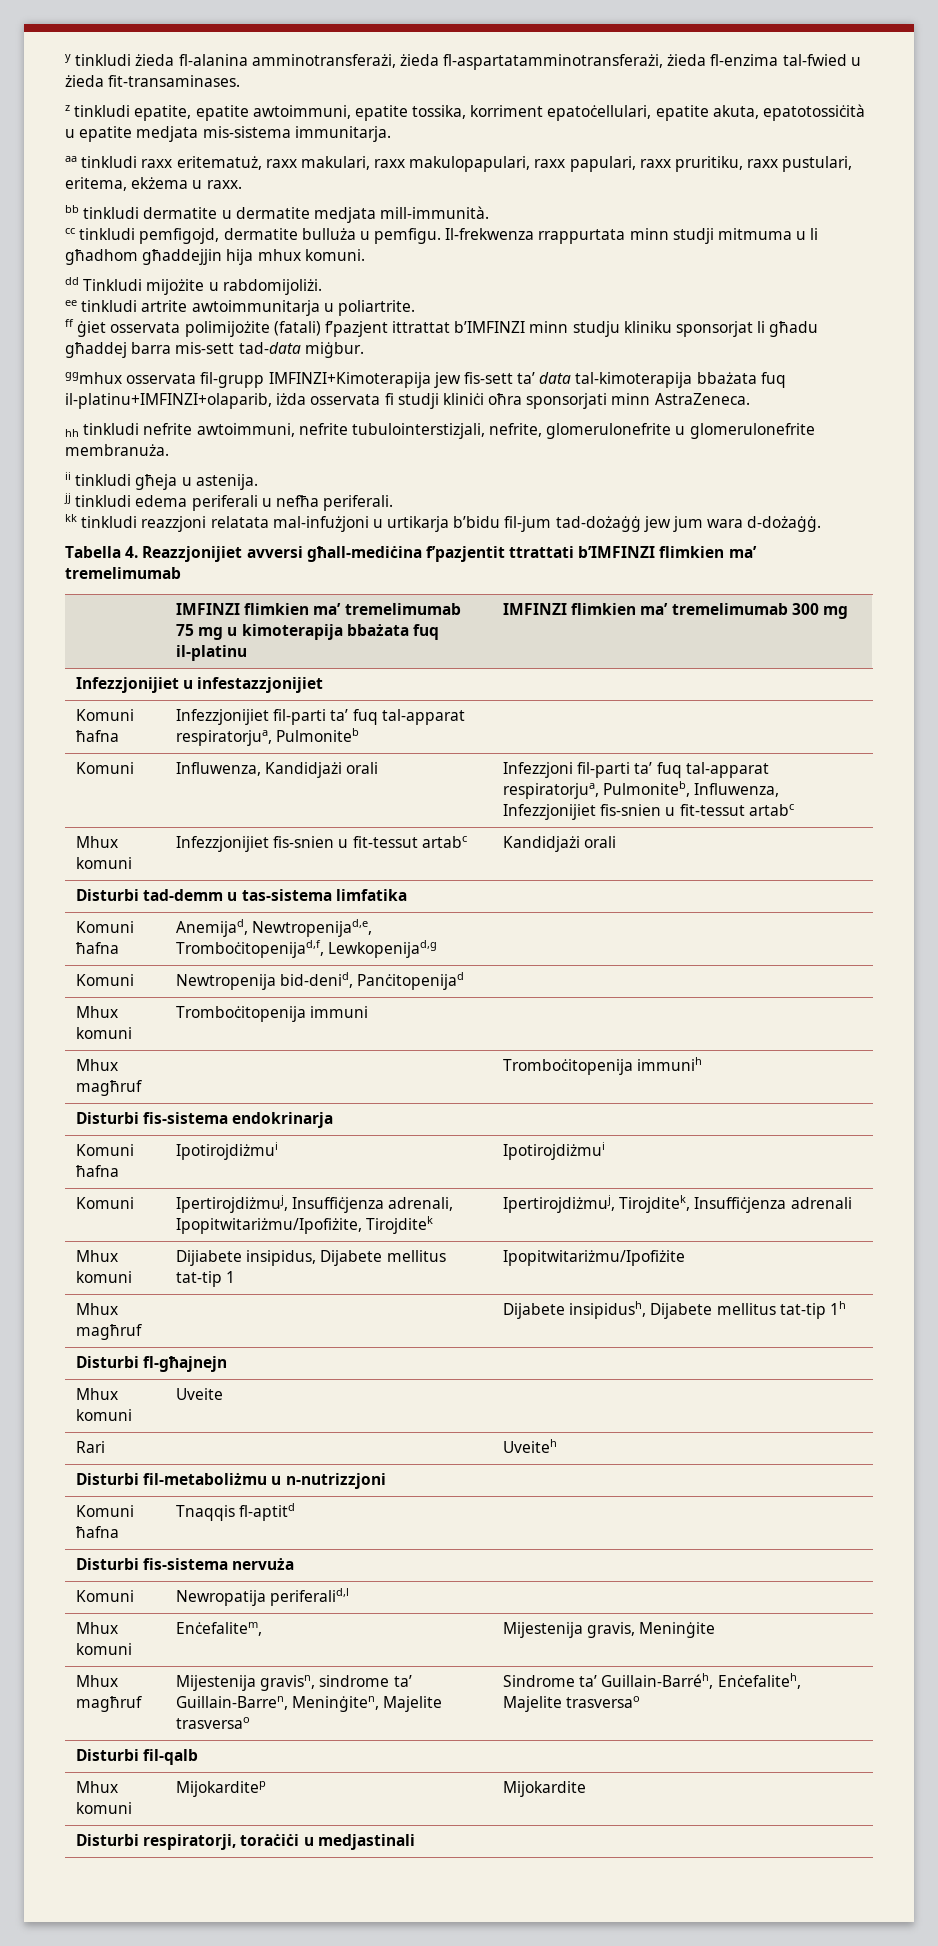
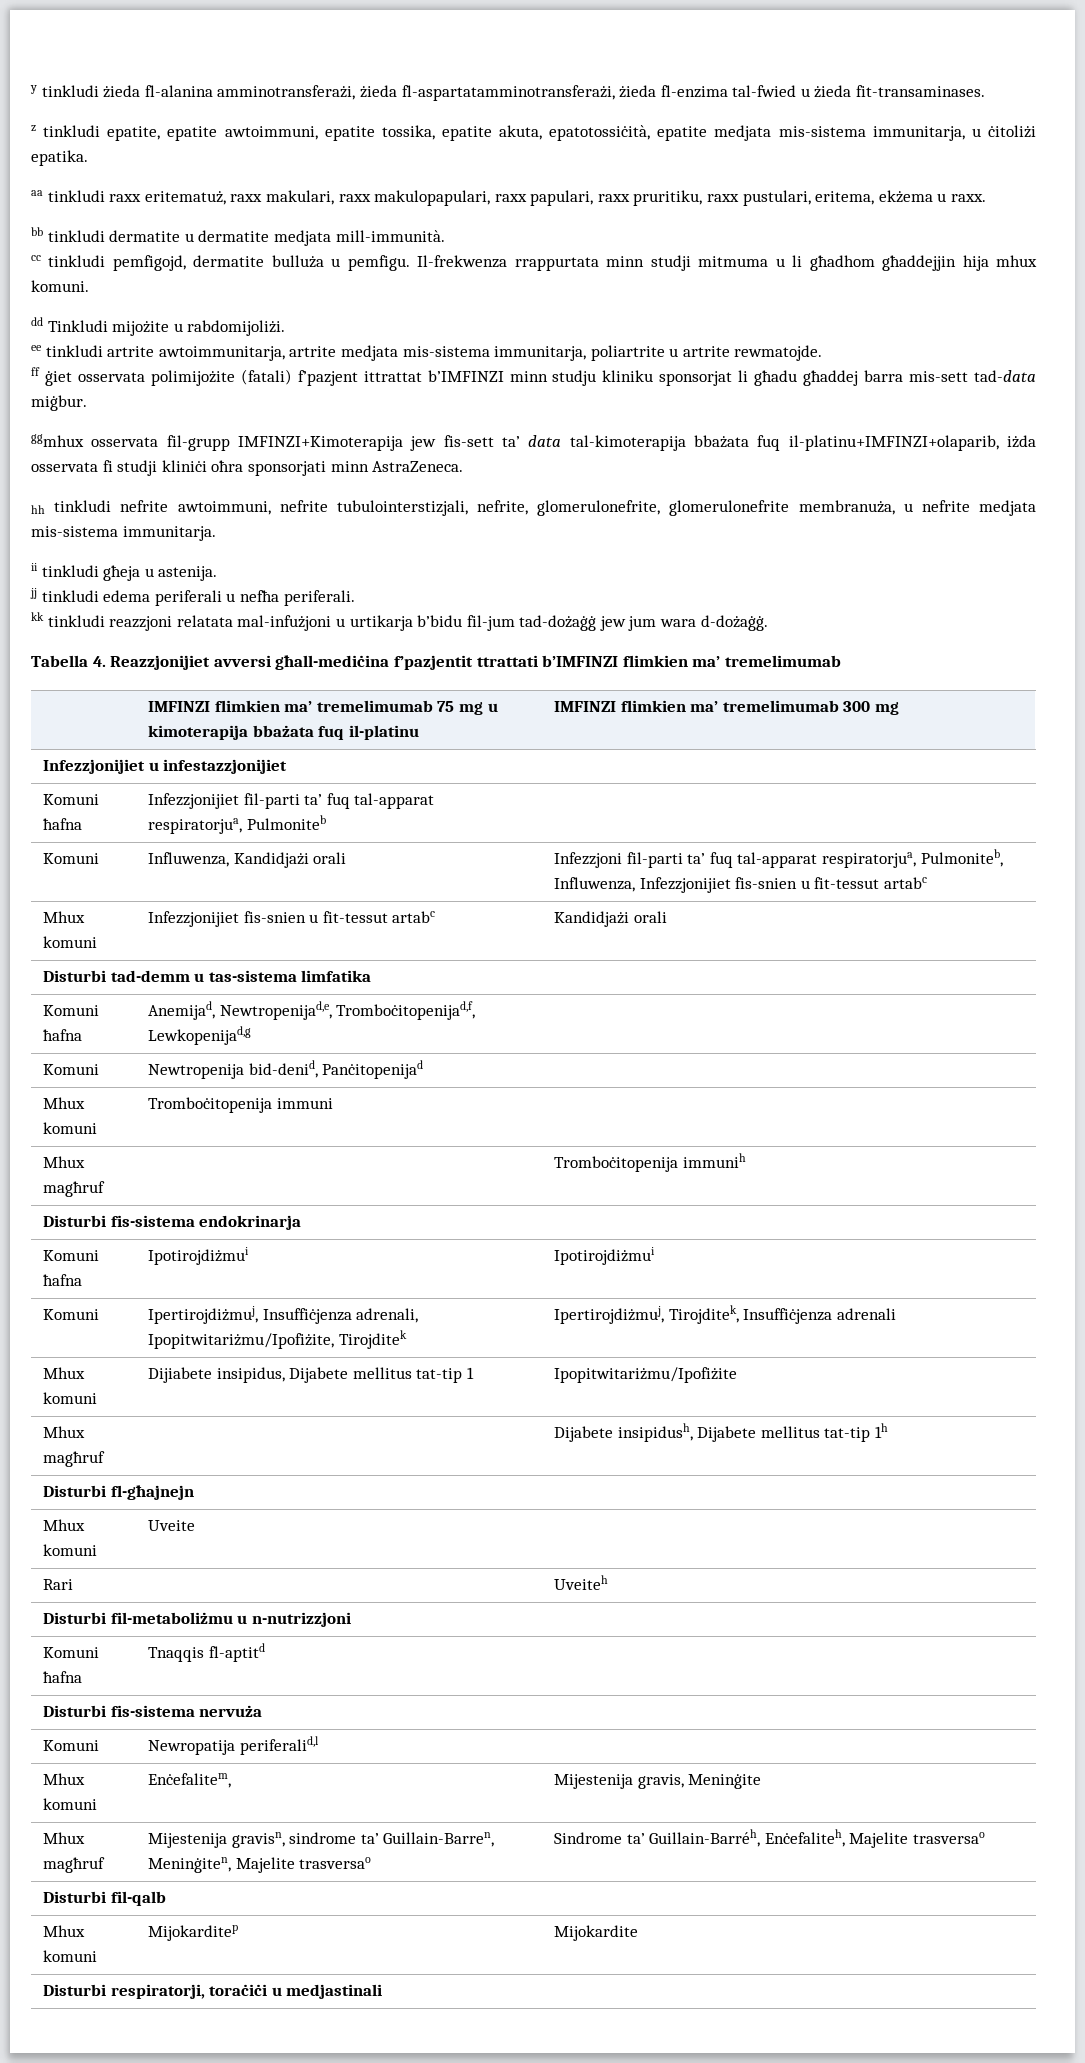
[470,104,866,121] [65,126,391,142] korriment epatoċellulari, epatite akuta, epatotossiċità u epatite medjata mis-sistema immunitarja. -> [441,125,1036,141] [31,150,88,166] epatite akuta, epatotossiċità, epatite medjata mis-sistema immunitarja, u ċitoliżi epatika.
[191,300,415,316] awtoimmunitarja u poliartrite. -> [158,345,823,361] awtoimmunitarja, artrite medjata mis-sistema immunitarja, poliartrite u artrite rewmatojde.
[546,423,815,439] [65,444,169,456] glomerulonefrite u glomerulonefrite membranuża. -> [537,500,1036,516] [31,526,216,541] glomerulonefrite, glomerulonefrite membranuża, u nefrite medjata mis-sistema immunitarja.

